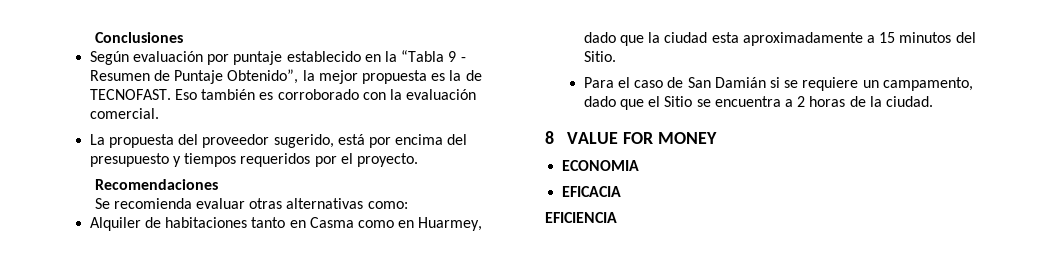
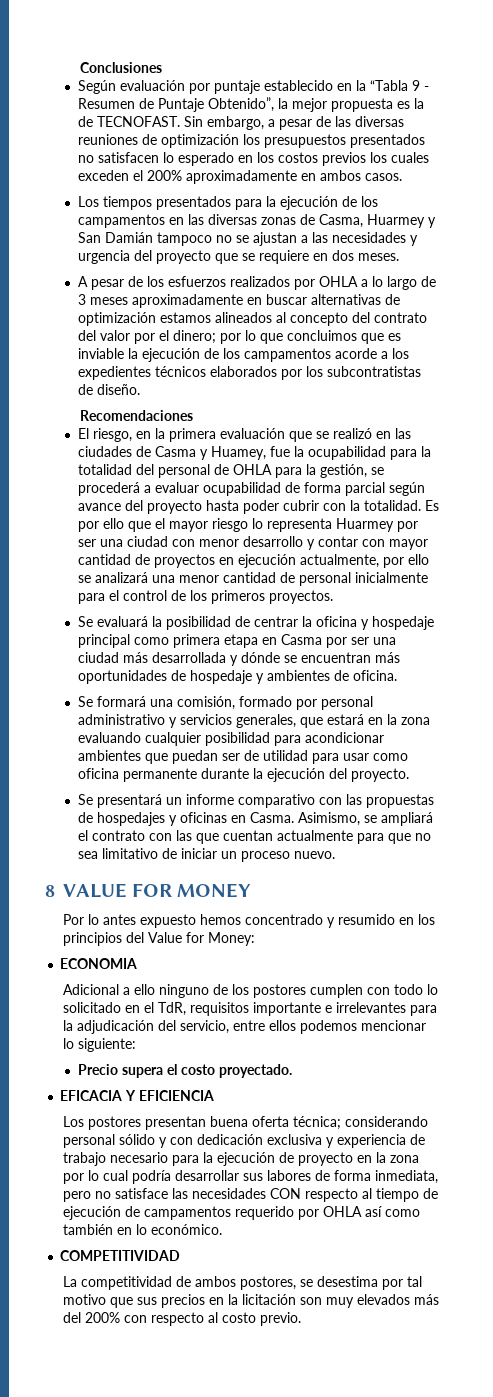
[175,89,477,100] [89,108,159,119] [89,134,468,148] [89,153,418,167] [94,179,218,190] [94,198,408,209] [89,217,483,231] [583,32,976,46] [583,51,616,62] [583,77,973,91] [583,96,933,110] [545,131,717,144] [562,160,640,171] [562,186,622,197] [545,212,617,223] Eso también es corroborado con la evaluación comercial. // La propuesta del proveedor sugerido, está por encima del presupuesto y tiempos requeridos por el proyecto. // Recomendaciones // Se recomienda evaluar otras alternativas como: // Alquiler de habitaciones tanto en Casma como en Huarmey, dado que la ciudad esta aproximadamente a 15 minutos del Sitio. // Para el caso de San Damián si se requiere un campamento, dado que el Sitio se encuentra a 2 horas de la ciudad. // 8 VALUE FOR MONEY // ECONOMIA // EFICACIA // EFICIENCIA -> [183,116,404,130] [77,134,425,148] [77,152,429,166] [77,170,402,184] [77,196,378,210] [77,214,436,228] [77,232,418,246] [77,250,399,264] [77,276,436,290] [77,294,400,308] [77,312,427,326] [77,330,401,344] [77,348,409,362] [77,366,421,380] [77,384,140,395] [80,410,194,421] [77,428,411,442] [77,446,431,460] [77,464,384,478] [77,482,425,496] [77,500,439,514] [77,518,418,532] [77,536,428,550] [77,554,429,568] [77,572,428,586] [77,590,333,604] [77,616,434,630] [77,634,396,648] [77,652,400,666] [77,670,397,684] [77,696,373,710] [77,714,430,728] [77,732,384,746] [77,750,408,764] [77,768,409,782] [77,794,434,808] [77,812,433,826] [77,830,431,844] [77,848,335,862] [45,883,252,898] [62,914,435,928] [62,932,255,946] [60,958,138,969] [62,984,438,998] [62,1002,437,1016] [62,1020,426,1034] [62,1038,136,1052] [77,1064,292,1078] [60,1090,215,1101] [62,1116,428,1130] [62,1134,425,1148] [62,1152,419,1166] [62,1170,438,1184] [62,1188,438,1202] [62,1206,420,1220] [62,1224,222,1235] [60,1250,181,1261] [62,1276,422,1290] [62,1294,439,1308] [62,1312,301,1326] Sin embargo, a pesar de las diversas reuniones de optimización los presupuestos presentados no satisfacen lo esperado en los costos previos los cuales exceden el 200% aproximadamente en ambos casos. // Los tiempos presentados para la ejecución de los campamentos en las diversas zonas de Casma, Huarmey y San Damián tampoco no se ajustan a las necesidades y urgencia del proyecto que se requiere en dos meses. // A pesar de los esfuerzos realizados por OHLA a lo largo de 3 meses aproximadamente en buscar alternativas de optimización estamos alineados al concepto del contrato del valor por el dinero; por lo que concluimos que es inviable la ejecución de los campamentos acorde a los expedientes técnicos elaborados por los subcontratistas de diseño. // Recomendaciones // El riesgo, en la primera evaluación que se realizó en las ciudades de Casma y Huamey, fue la ocupabilidad para la totalidad del personal de OHLA para la gestión, se procederá a evaluar ocupabilidad de forma parcial según avance del proyecto hasta poder cubrir con la totalidad. Es por ello que el mayor riesgo lo representa Huarmey por ser una ciudad con menor desarrollo y contar con mayor cantidad de proyectos en ejecución actualmente, por ello se analizará una menor cantidad de personal inicialmente para el control de los primeros proyectos. // Se evaluará la posibilidad de centrar la oficina y hospedaje principal como primera etapa en Casma por ser una ciudad más desarrollada y dónde se encuentran más oportunidades de hospedaje y ambientes de oficina. // Se formará una comisión, formado por personal administrativo y servicios generales, que estará en la zona evaluando cualquier posibilidad para acondicionar ambientes que puedan ser de utilidad para usar como oficina permanente durante la ejecución del proyecto. // Se presentará un informe comparativo con las propuestas de hospedajes y oficinas en Casma. Asimismo, se ampliará el contrato con las que cuentan actualmente para que no sea limitativo de iniciar un proceso nuevo. // 8 VALUE FOR MONEY // Por lo antes expuesto hemos concentrado y resumido en los principios del Value for Money: // ECONOMIA // Adicional a ello ninguno de los postores cumplen con todo lo solicitado en el TdR, requisitos importante e irrelevantes para la adjudicación del servicio, entre ellos podemos mencionar lo siguiente: // Precio supera el costo proyectado. // EFICACIA Y EFICIENCIA // Los postores presentan buena oferta técnica; considerando personal sólido y con dedicación exclusiva y experiencia de trabajo necesario para la ejecución de proyecto en la zona por lo cual podría desarrollar sus labores de forma inmediata, pero no satisface las necesidades CON respecto al tiempo de ejecución de campamentos requerido por OHLA así como también en lo económico. // COMPETITIVIDAD // La competitividad de ambos postores, se desestima por tal motivo que sus precios en la licitación son muy elevados más del 200% con respecto al costo previo.

